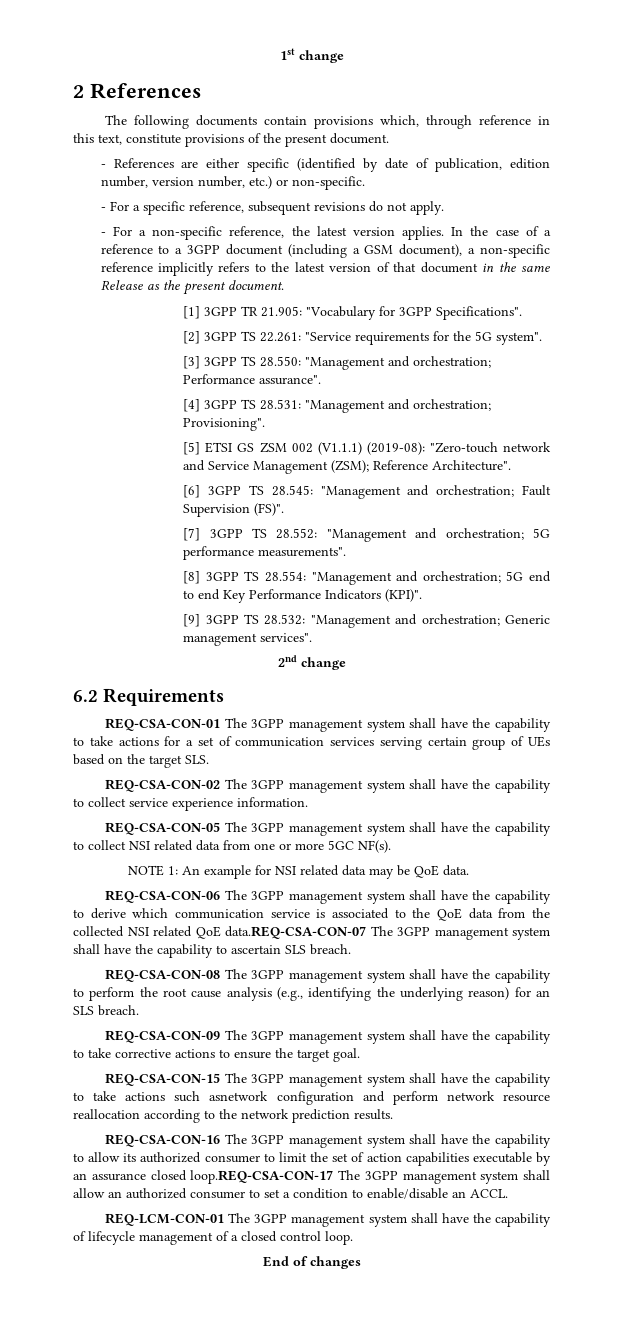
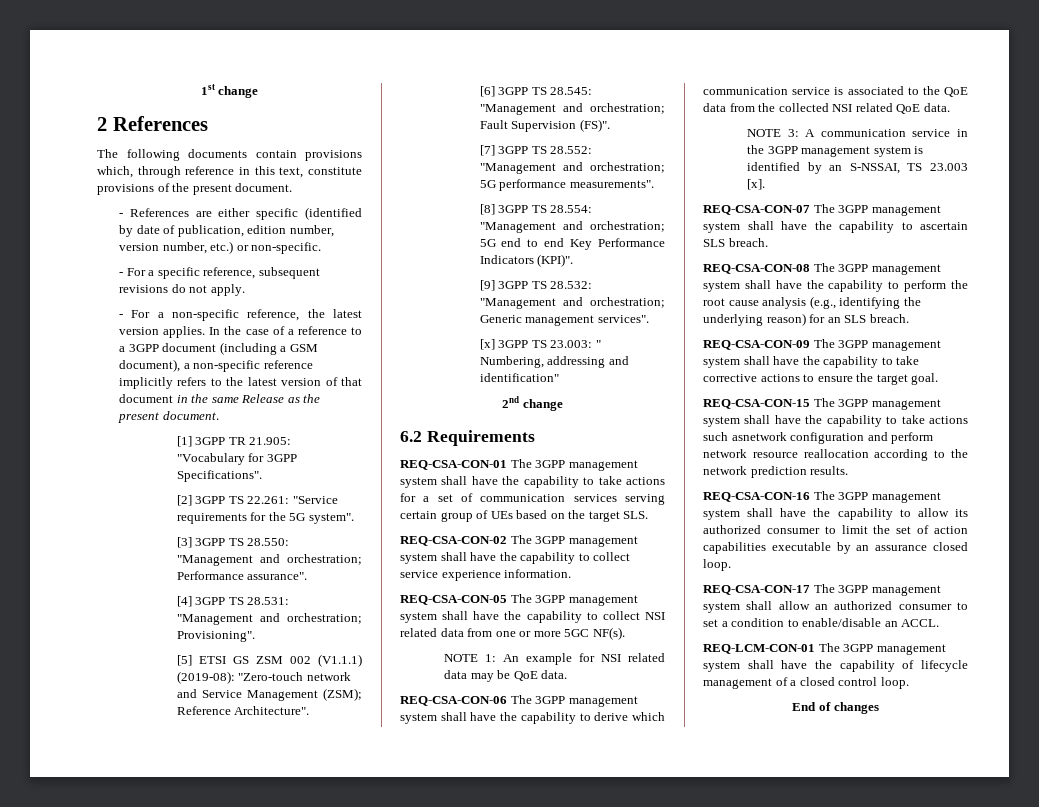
(313, 637) none -> [479,339,601,350] [479,356,629,368] [479,373,559,382] // [x] 3GPP TS 23.003: " Numbering, addressing and identification"
[225,926,366,939] data.REQ-CSA-CON-07 -> [923,103,950,112] [747,129,968,137] [747,145,924,157] [747,162,968,174] [747,179,766,190] [703,205,810,215] data. // NOTE 3: A communication service in the 3GPP management system is identified by an S-NSSAI, TS 23.003 [x]. // REQ-CSA-CON-07
[190,1170,334,1184] loop.REQ-CSA-CON-17 -> [703,559,731,571] [703,585,810,595] loop. // REQ-CSA-CON-17

